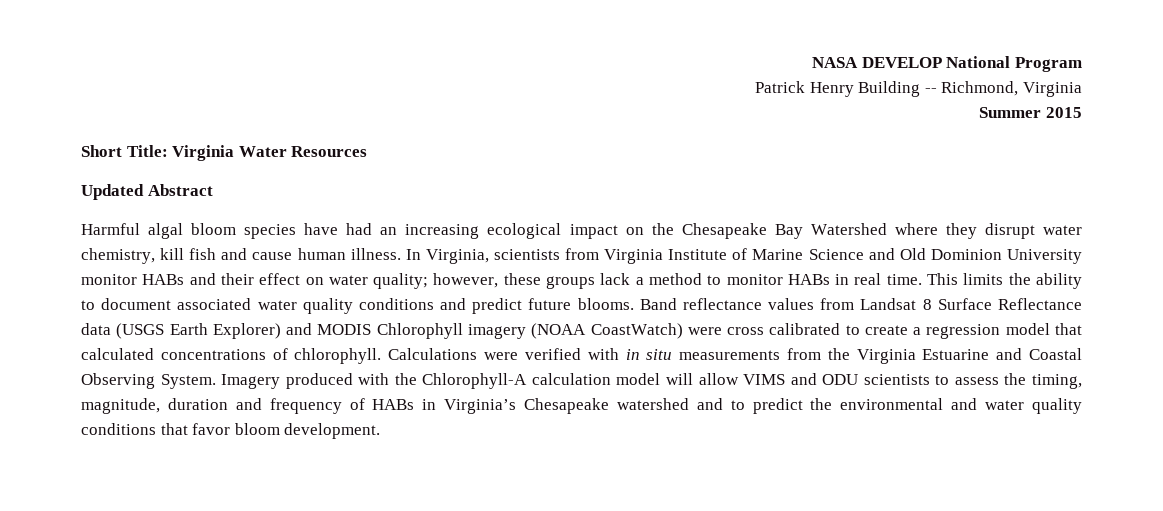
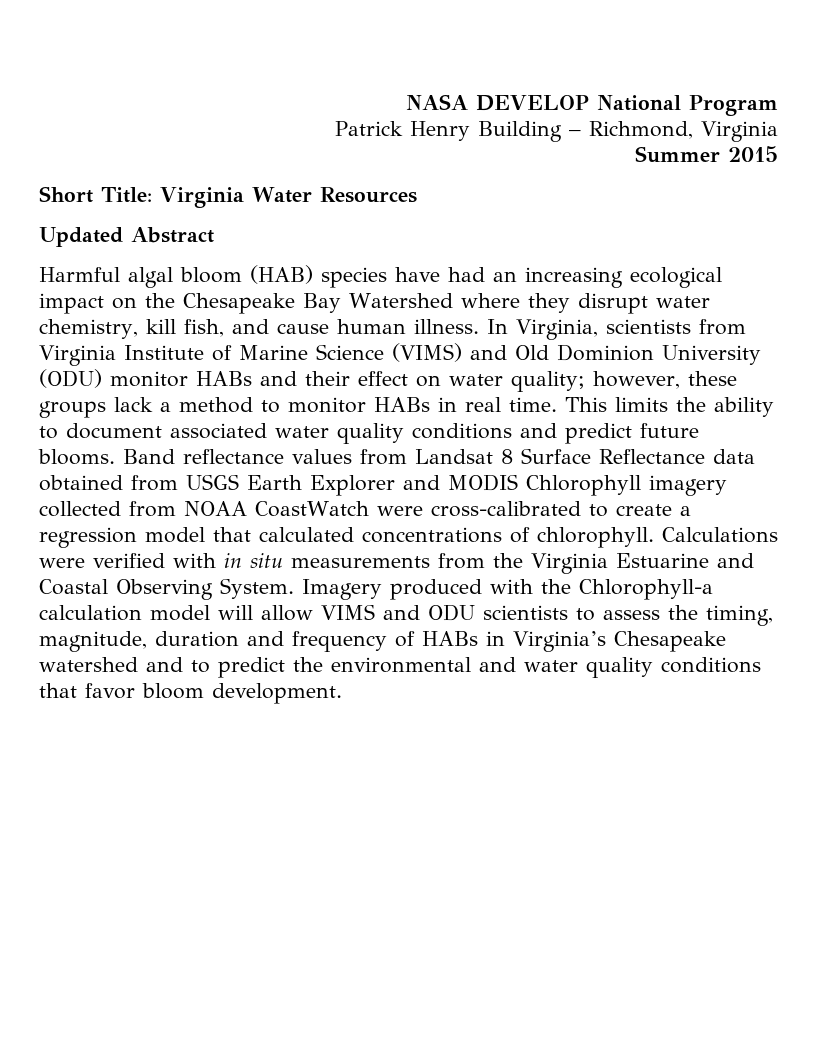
[924,88,937,93] -- -> [569,130,582,136] –
(237, 229) none -> [250,265,313,284] (HAB)
[189,248,217,260] fish -> [183,319,224,337] fish,
(864, 254) none -> [391,343,462,362] (VIMS)
(1082, 256) none -> [39,369,102,388] (ODU)
[116,323,841,339] (USGS Earth Explorer) and MODIS Chlorophyll imagery (NOAA CoastWatch) were cross calibrated -> [39,474,727,496] [39,501,581,517] obtained from USGS Earth Explorer and MODIS Chlorophyll imagery collected from NOAA CoastWatch were cross-calibrated
[422,373,528,389] Chlorophyll-A -> [579,579,713,600] Chlorophyll-a

